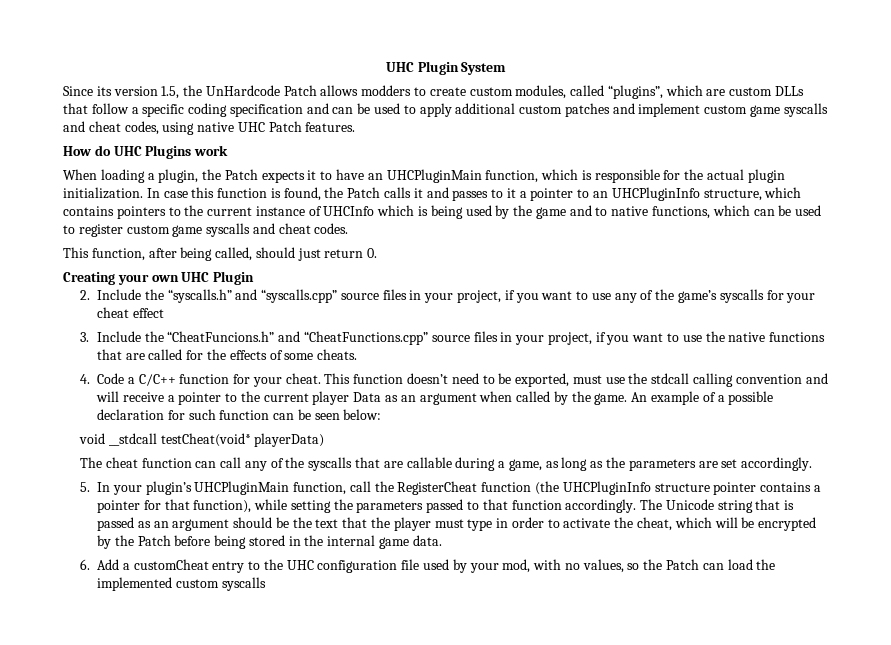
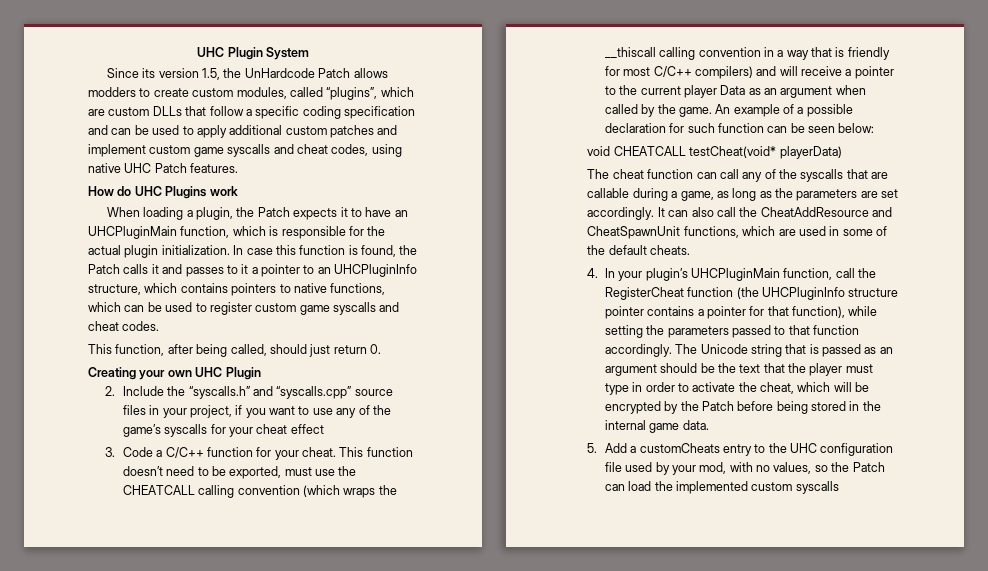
[184,205,608,219] the current instance of UHCInfo which is being used by the game and to -> (291, 288) none
[96,331,826,345] [96,349,358,360] [79,374,90,384] Include the “CheatFuncions.h” and “CheatFunctions.cpp” source files in your project, if you want to use the native functions that are called for the effects of some cheats. // 4. -> (116, 452) none
[651,373,802,387] stdcall calling convention -> [122,485,397,498] [604,47,890,60] [604,66,753,79] CHEATCALL calling convention (which wraps the __thiscall calling convention in a way that is friendly for most C/C++ compilers)
[108,433,157,446] __stdcall -> [613,146,686,156] CHEATCALL
[79,482,90,492] // 5. -> [657,207,893,217] [587,226,888,239] [587,245,691,255] [587,268,599,278] It can also call the CheatAddResource and CheatSpawnUnit functions, which are used in some of the default cheats. // 4.
[79,559,90,570] 6. -> [587,443,598,453] 5.
[133,559,209,570] customCheat -> [639,443,720,453] customCheats

